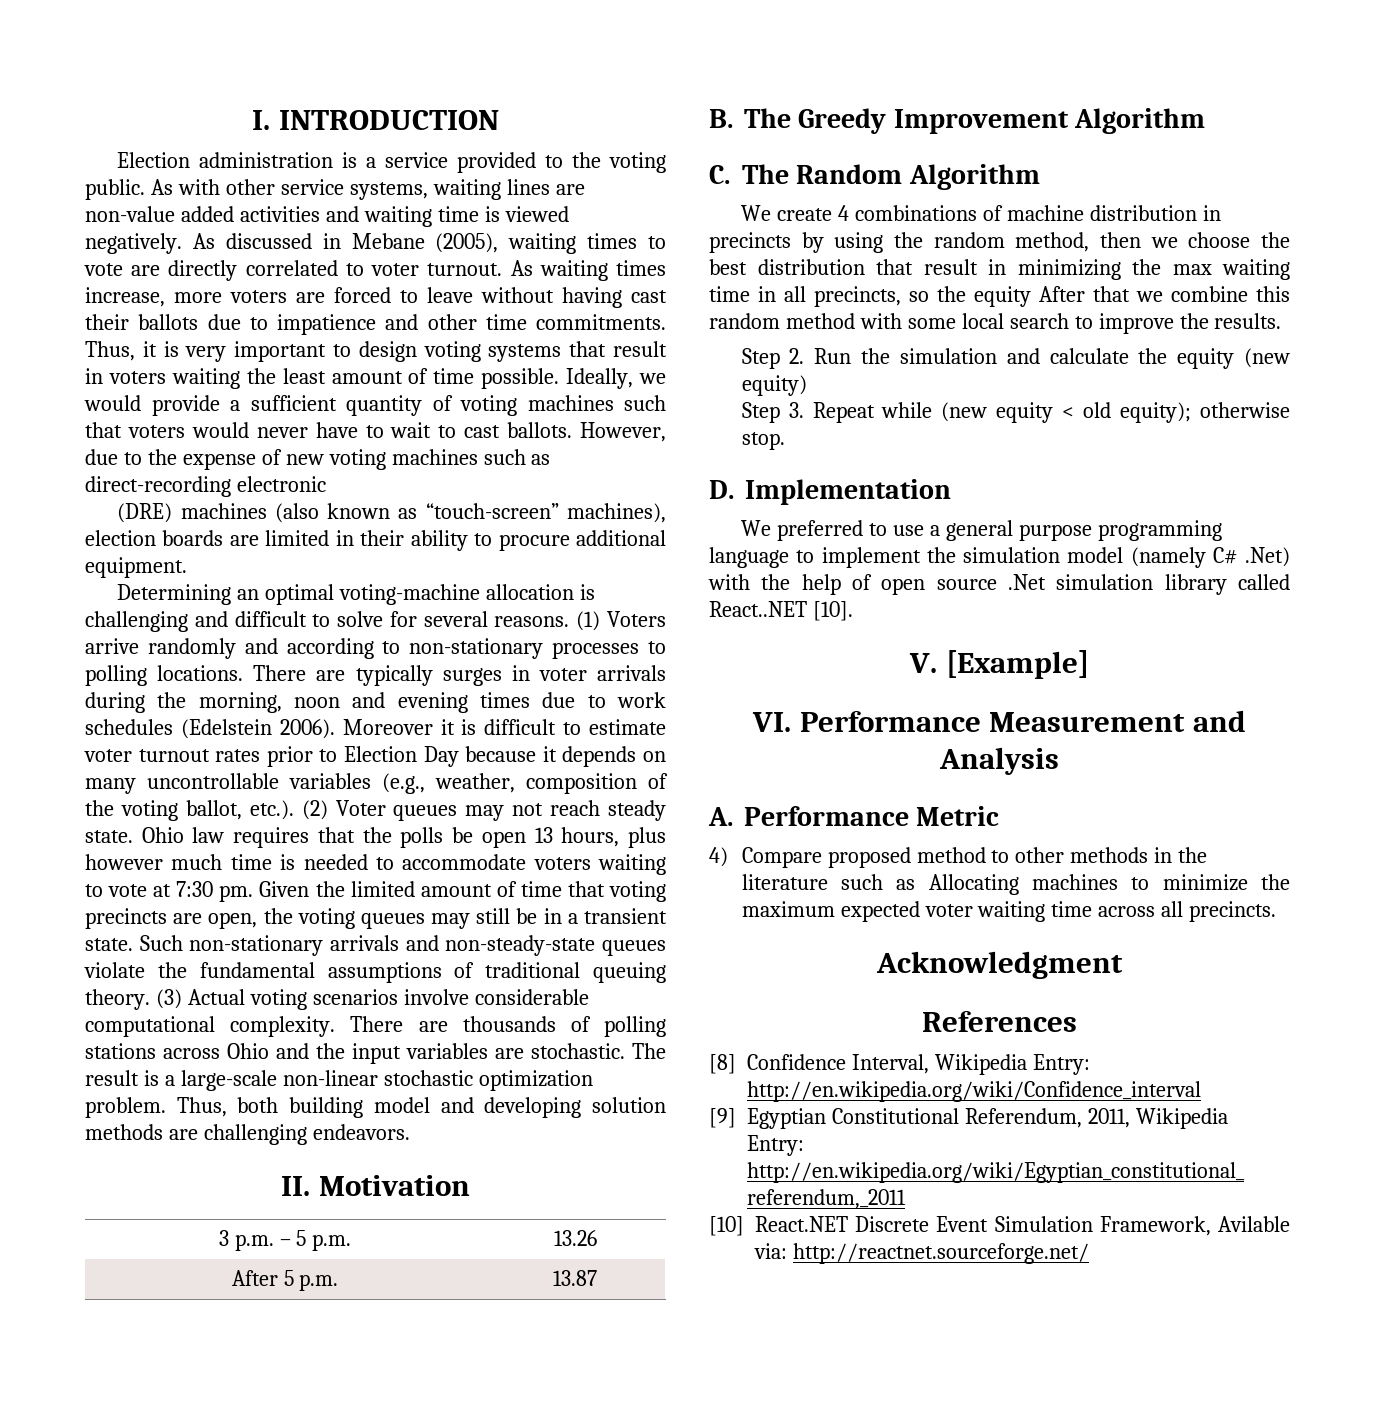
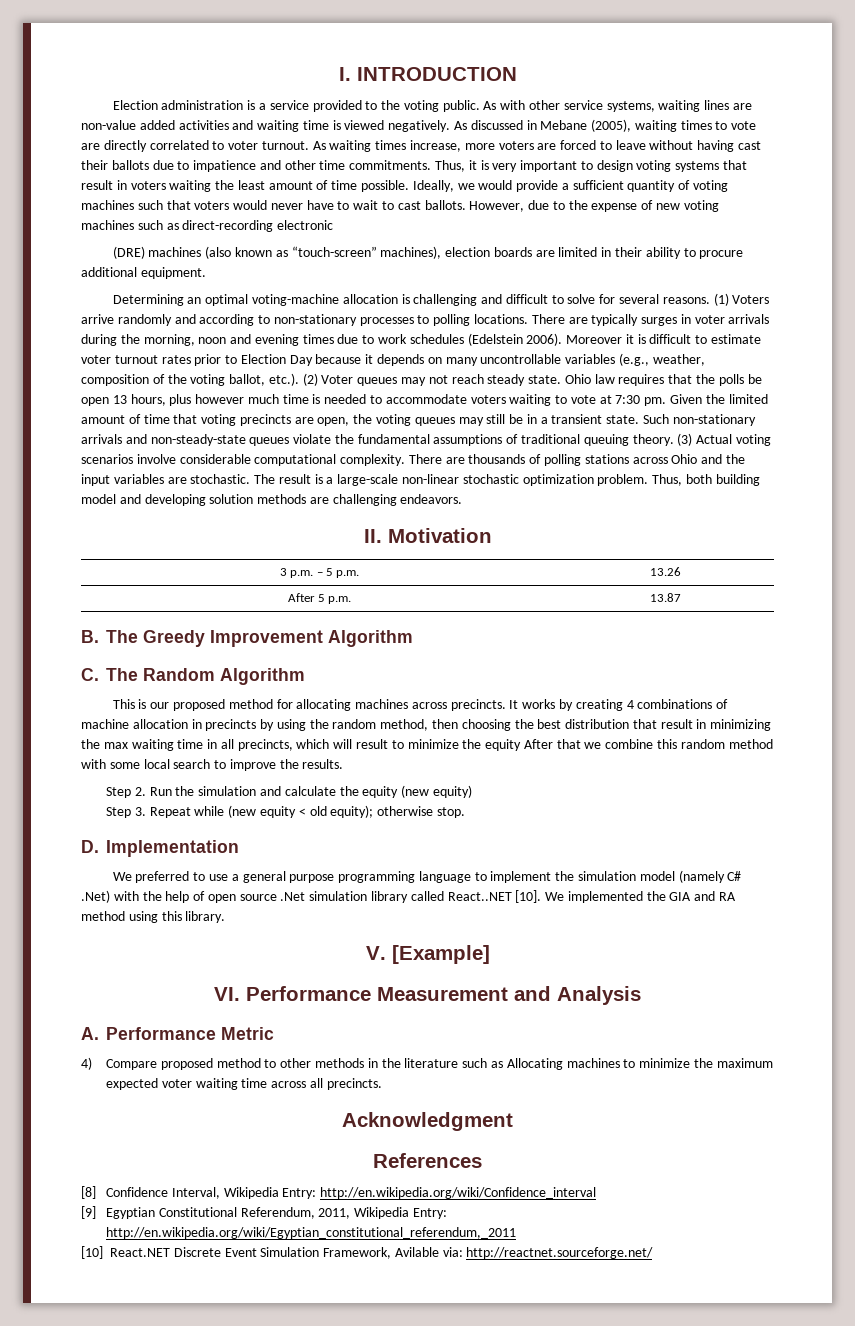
[741,205,833,221] We create -> [112,699,623,711] This is our proposed method for allocating machines across precincts. It works by creating
[1089,205,1197,221] distribution -> [132,719,188,729] allocation
[1150,232,1251,248] we choose -> [461,719,511,731] choosing
[909,291,929,302] so -> [296,739,459,749] which will result to minimize
(853, 611) none -> [545,891,737,903] [81,911,226,923] We implemented the GIA and RA method using this library.

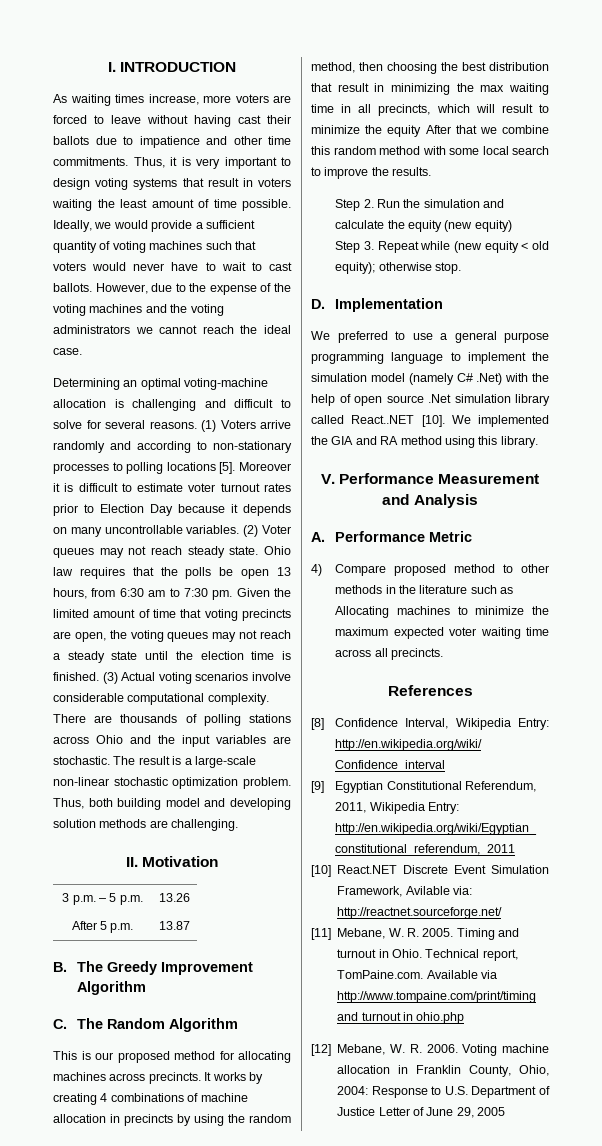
[112,100,752,112] [81,119,757,132] [81,140,309,152] Election administration is a service provided to the voting public. As with other service systems, waiting lines are non-value added activities and waiting time is viewed negatively. As discussed in Mebane (2005), waiting times to vote are directly correlated to voter turnout. -> (237, 67) none
[656,200,719,212] [81,220,334,232] [112,246,744,259] [81,267,206,279] new voting machines such as direct-recording electronic // (DRE) machines (also known as “touch-screen” machines), election boards are limited in their ability to procure additional equipment. -> [274,283,292,292] [53,304,224,316] [53,325,291,334] [53,348,82,355] the voting machines and the voting administrators we cannot reach the ideal case.
[474,314,770,326] [81,333,563,346] locations. There are typically surges in voter arrivals during the morning, noon and evening times due to work schedules (Edelstein 2006). -> [166,462,236,474] locations [5].
[565,353,705,366] [81,373,299,386] variables (e.g., weather, composition of the voting ballot, etc.). -> [186,525,240,534] variables.
[169,394,612,406] plus however much time is needed to accommodate voters waiting to vote at -> [91,588,180,597] from 6:30 am to
[486,414,756,426] [81,434,674,446] still be in a transient state. Such non-stationary arrivals and non-steady-state queues violate the fundamental assumptions of traditional queuing theory. -> [239,630,291,639] [53,651,291,663] [53,672,99,681] not reach a steady state until the election time is finished.
[332,494,463,506] challenging endeavors. -> [171,819,239,831] challenging.
[391,945,490,964] [214,987,240,1001] [Example] // VI. -> (335, 479) none
[342,1112,513,1131] // Acknowledgment -> (443, 654) none
(654, 1253) none -> [311,928,520,940] [337,949,518,961] [337,970,497,979] [337,991,537,1003] [337,1012,465,1024] [311,1044,549,1056] [337,1065,549,1077] [337,1086,550,1098] [337,1107,506,1118] // [11] Mebane, W. R. 2005. Timing and turnout in Ohio. Technical report, TomPaine.com. Available via http://www.tompaine.com/print/timing and turnout in ohio.php // [12] Mebane, W. R. 2006. Voting machine allocation in Franklin County, Ohio, 2004: Response to U.S. Department of Justice Letter of June 29, 2005

